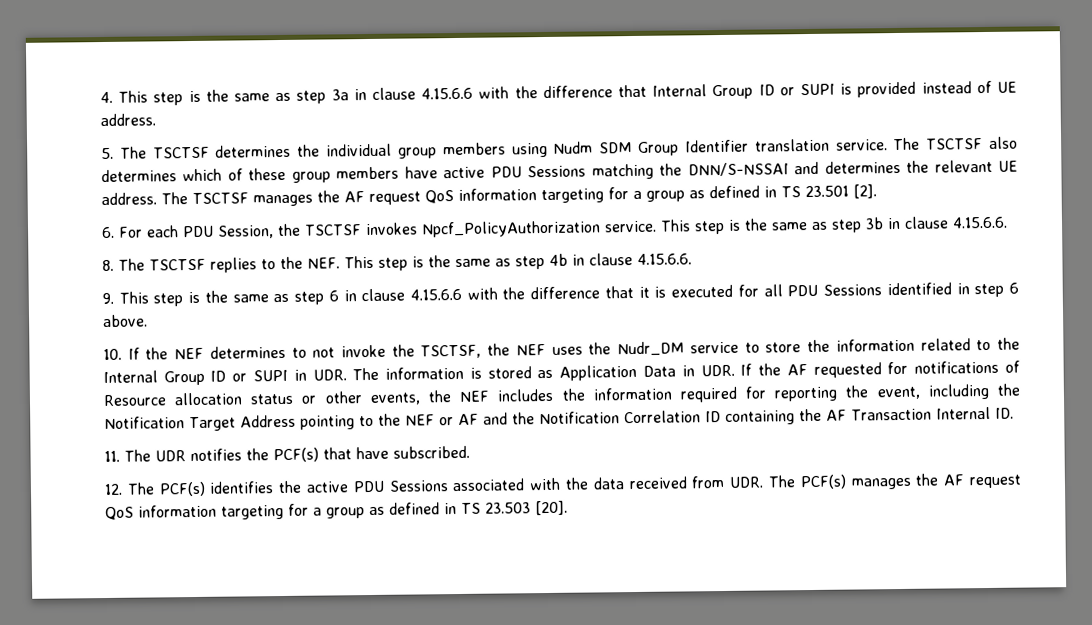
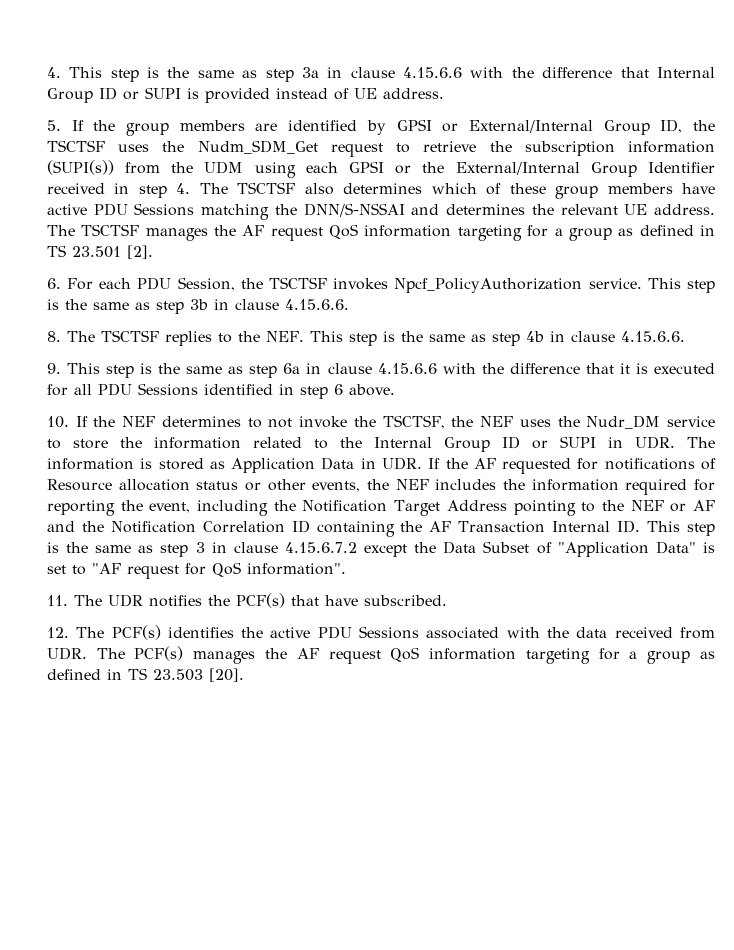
[119,138,888,159] The TSCTSF determines the individual group members using Nudm SDM Group Identifier translation service. -> [71,119,715,136] [46,140,715,157] [46,160,716,178] [46,183,191,198] If the group members are identified by GPSI or External/Internal Group ID, the TSCTSF uses the Nudm_SDM_Get request to retrieve the subscription information (SUPI(s)) from the UDM using each GPSI or the External/Internal Group Identifier received in step 4.
[328,290,339,302] 6 -> [283,363,301,374] 6a
(1014, 413) none -> [647,521,716,536] [46,541,716,557] [46,562,346,579] This step is the same as step 3 in clause 4.15.6.7.2 except the Data Subset of "Application Data" is set to "AF request for QoS information".

